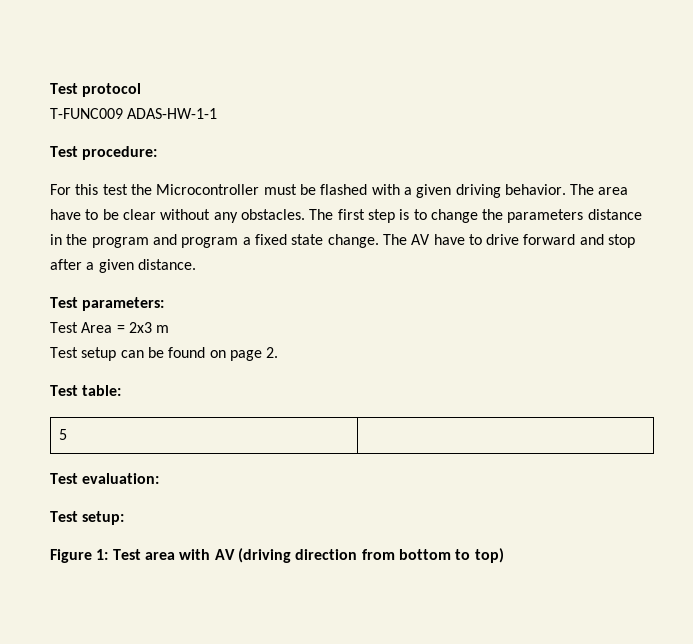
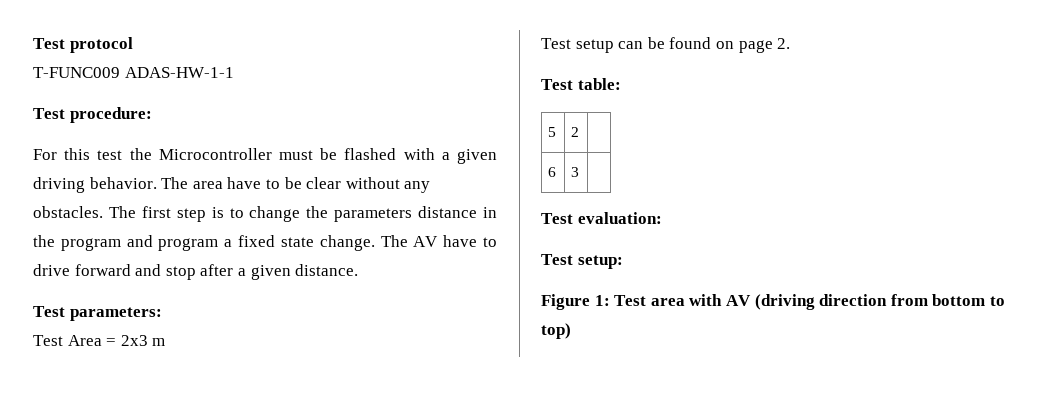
(68, 434) none -> [571,127,580,137] [548,167,557,177] [571,167,580,177] | 2 | // 6 | 3

